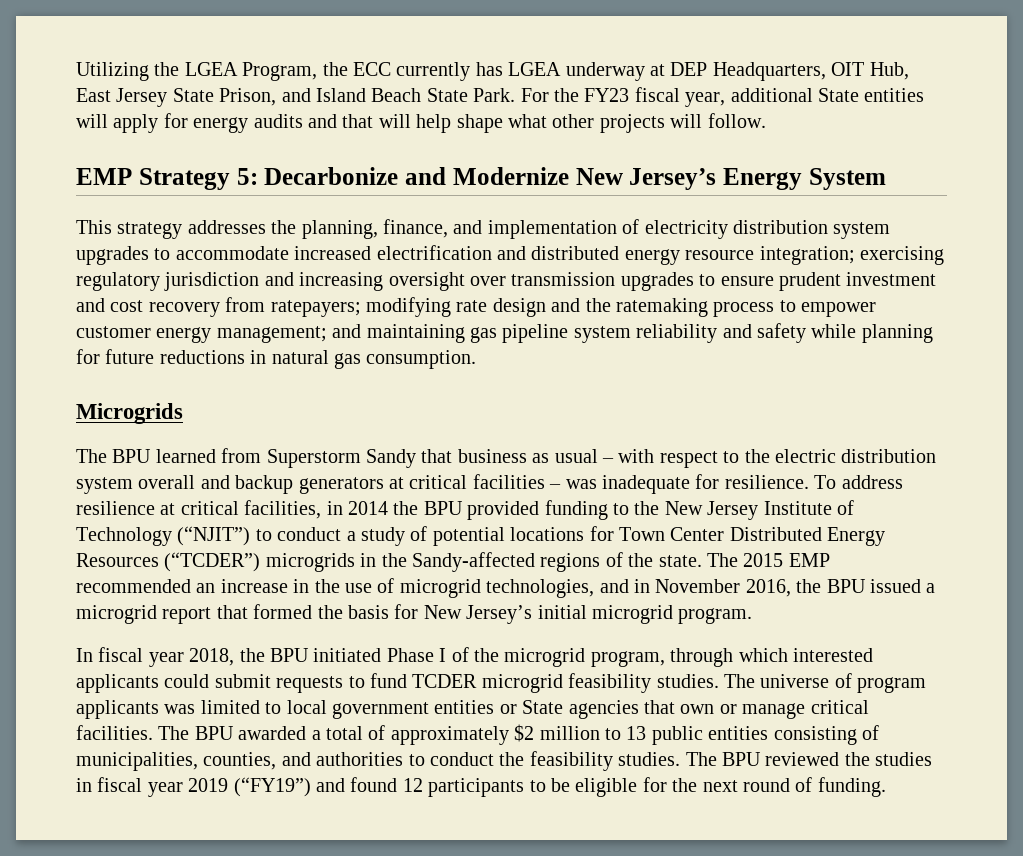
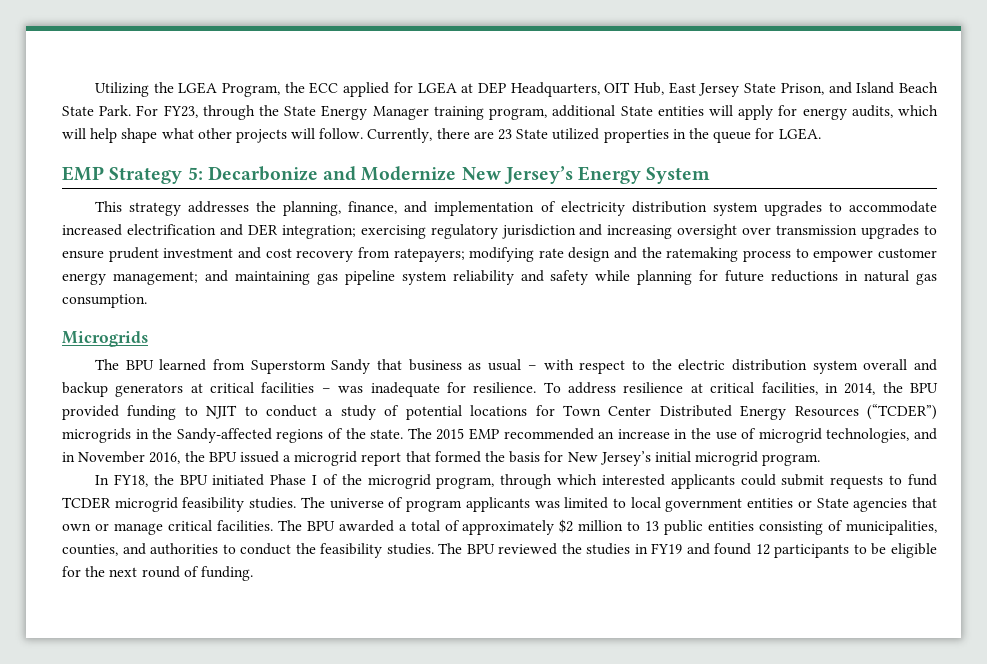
[396,62,645,81] currently has LGEA underway -> [343,82,457,97] applied for LGEA
[553,87,726,107] the FY23 fiscal year, -> [163,105,548,120] FY23, through the State Energy Manager training program,
[253,114,374,128] audits and that -> [851,105,938,118] audits, which
(766, 120) none -> [367,128,821,143] Currently, there are 23 State utilized properties in the queue for LGEA.
[531,246,755,265] distributed energy resource -> [247,224,278,236] DER
[348,501,388,515] 2014 -> [844,383,876,395] 2014,
[634,500,854,520] [76,526,251,546] the New Jersey Institute of Technology (“NJIT”) -> [206,405,238,419] NJIT
[98,647,235,667] fiscal year 2018, -> [113,474,148,487] FY18,
[97,777,311,797] fiscal year 2019 (“FY19”) -> [651,543,683,554] FY19

